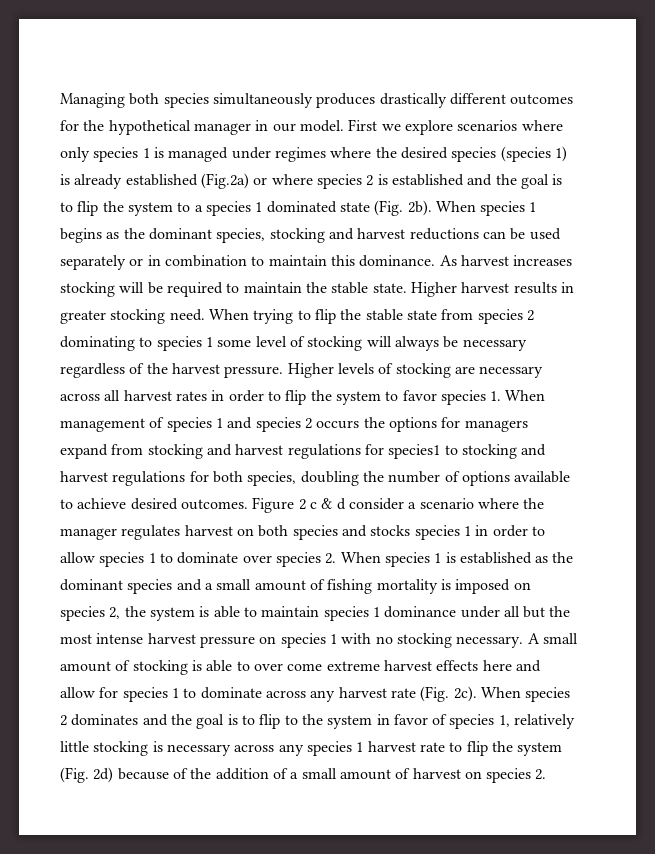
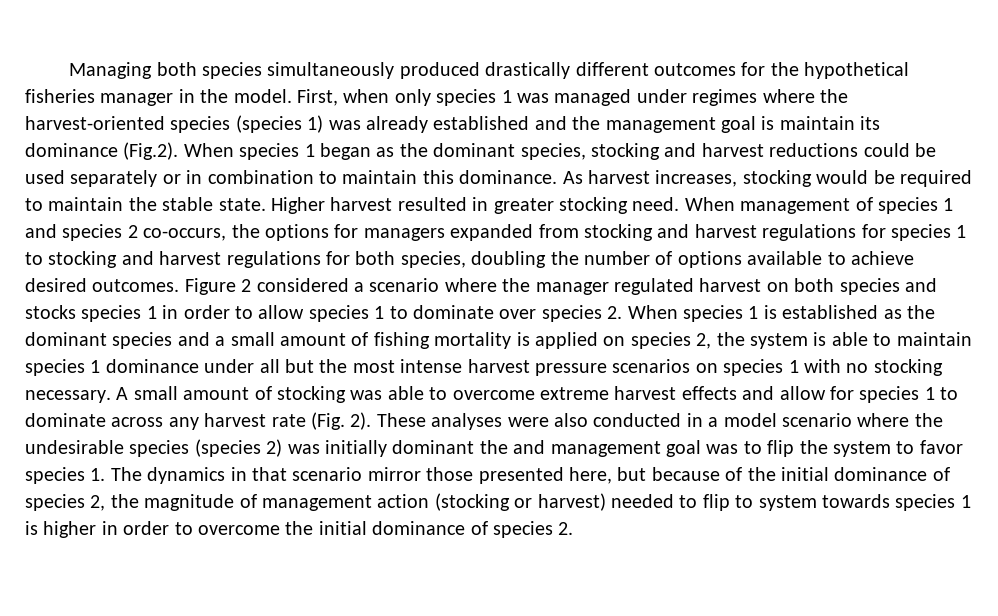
[316,93,376,108] produces -> [399,62,480,79] produced
(191, 127) none -> [25,89,95,103] fisheries
[272,119,563,135] our model. First we explore scenarios where -> [200,89,390,106] the model. First, when
[153,147,164,158] is -> [516,93,549,103] was
[400,147,448,159] desired -> [25,116,165,130] harvest-oriented
[60,174,70,185] is -> [328,120,361,130] was
[200,173,563,189] [60,200,537,216] [60,228,102,243] (Fig.2a) or where species 2 is established and the goal is to flip the system to a species 1 dominated state (Fig. 2b). When species 1 begins -> [534,116,881,133] [25,142,371,160] and the management goal is maintain its dominance (Fig.2). When species 1 began
[482,231,506,239] can -> [863,143,910,157] could
[513,255,573,266] [60,282,145,297] increases stocking will -> [655,170,869,187] increases, stocking would
[513,282,557,294] results -> [397,197,467,211] resulted
[253,309,534,324] [60,336,527,351] [60,363,544,378] [60,390,546,405] trying to flip the stable state from species 2 dominating to species 1 some level of stocking will always be necessary regardless of the harvest pressure. Higher levels of stocking are necessary across all harvest rates in order to flip the system to favor species 1. When -> (735, 204) none
[316,420,360,429] occurs -> [143,228,227,241] co-occurs,
[60,444,108,459] expand -> [450,224,534,241] expanded
[388,444,441,459] species1 -> [890,224,967,241] species 1
[309,498,404,510] c & d consider -> [256,278,349,292] considered
[121,525,181,540] regulates -> [613,278,694,295] regulated
[455,579,511,594] imposed -> [534,332,598,349] applied
(255, 642) none -> [612,359,691,373] scenarios
[191,660,323,672] is able to over come -> [350,386,535,400] was able to overcome
[482,660,512,671] here -> (737, 393) none
[453,686,571,702] [60,714,576,729] [60,741,563,756] [60,767,482,783] 2c). When species 2 dominates and the goal is to flip to the system in favor of species 1, relatively little stocking is necessary across any species 1 harvest rate to flip the system (Fig. 2d) because of the addition of a small amount of harvest on -> [350,412,943,430] [25,439,963,457] [25,467,950,484] [25,493,971,511] [25,521,488,538] 2). These analyses were also conducted in a model scenario where the undesirable species (species 2) was initially dominant the and management goal was to flip the system to favor species 1. The dynamics in that scenario mirror those presented here, but because of the initial dominance of species 2, the magnitude of management action (stocking or harvest) needed to flip to system towards species 1 is higher in order to overcome the initial dominance of

